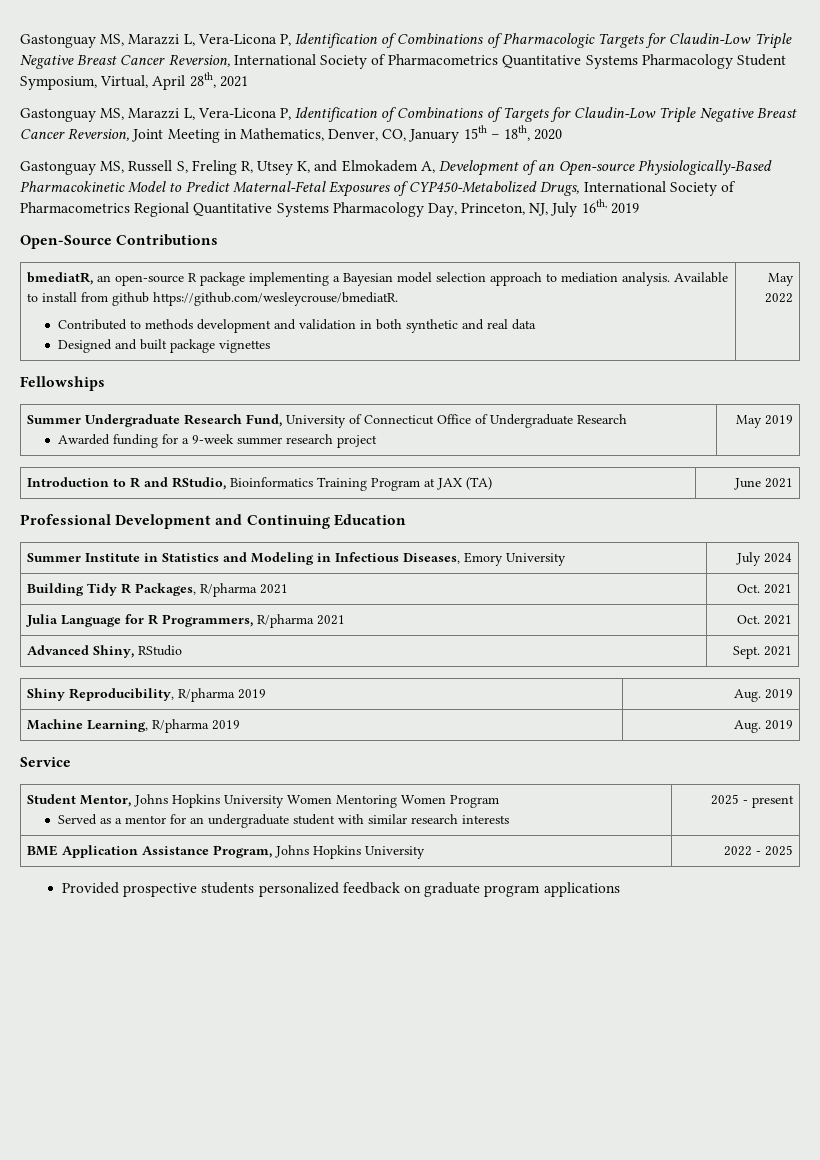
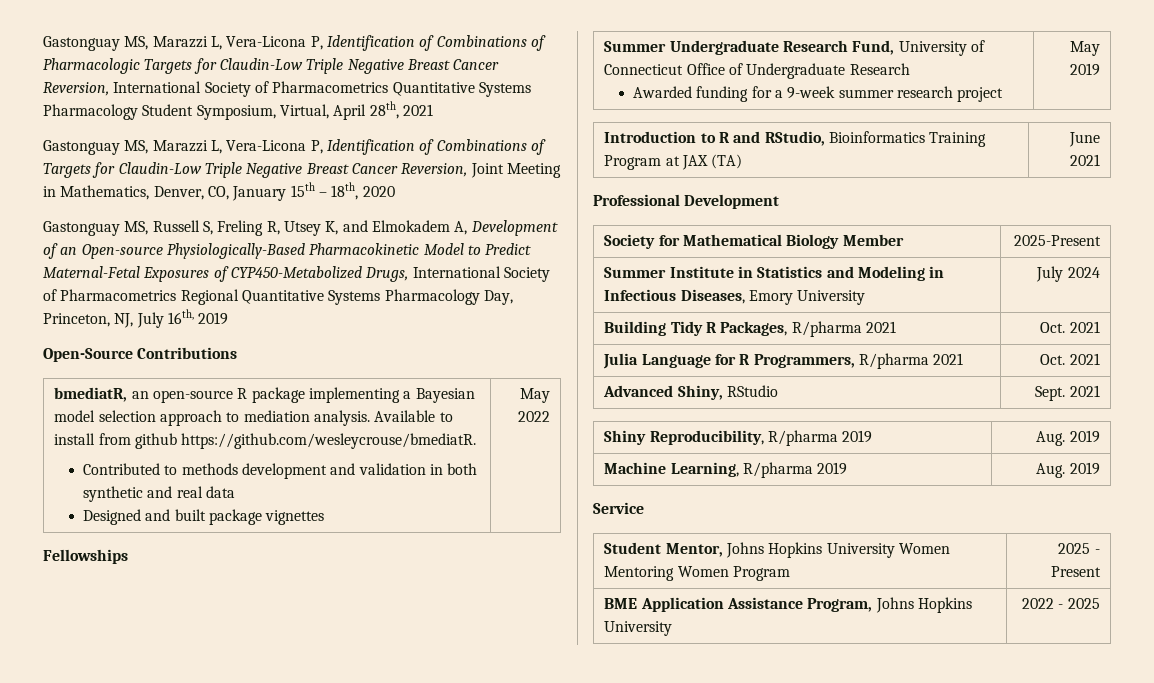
[215,514,406,529] and Continuing Education -> [604,234,904,249] [1013,235,1101,246] // Society for Mathematical Biology Member | 2025-Present
[57,814,509,828] // Served as a mentor for an undergraduate student with similar research interests -> (790, 573) none
[751,795,794,808] present -> [1050,566,1101,577] Present
[62,882,620,897] // Provided prospective students personalized feedback on graduate program applications -> (1100, 603) none

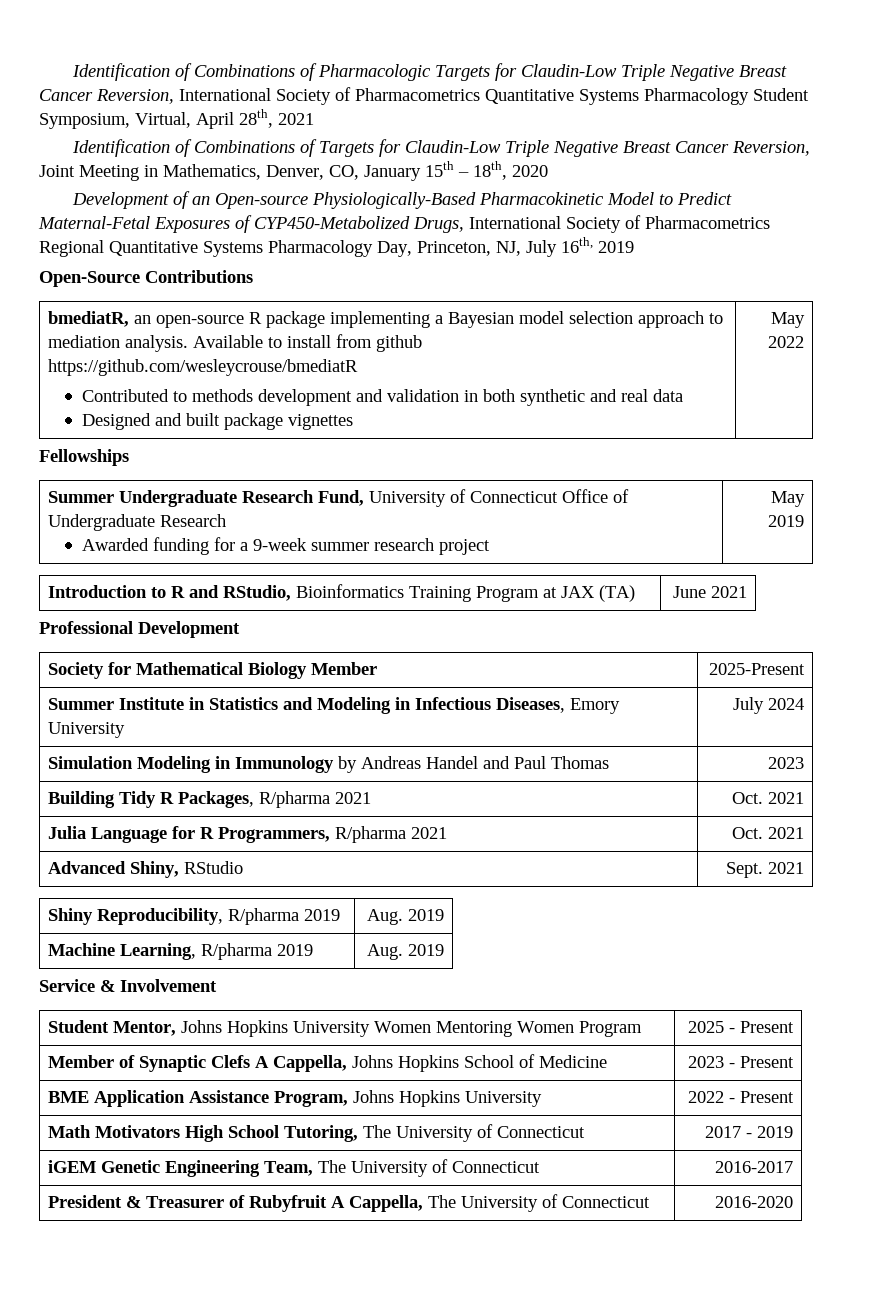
[43,36,323,51] Gastonguay MS, Marazzi L, Vera-Licona P, -> (71, 72) none
[43,140,323,155] Gastonguay MS, Marazzi L, Vera-Licona P, -> (314, 119) none
[43,220,468,236] Gastonguay MS, Russell S, Freling R, Utsey K, and Elmokadem A, -> (548, 171) none
[181,433,477,449] https://github.com/wesleycrouse/bmediatR. -> [48,359,359,376] https://github.com/wesleycrouse/bmediatR
(1100, 272) none -> [48,756,610,773] [767,757,804,769] // Simulation Modeling in Immunology by Andreas Handel and Paul Thomas | 2023
(644, 508) none -> [100,979,217,992] & Involvement
(1101, 571) none -> [48,1054,608,1072] [687,1056,794,1068] // Member of Synaptic Clefs A Cappella, Johns Hopkins School of Medicine | 2023 - Present
[1067,598,1100,609] 2025 -> [739,1091,794,1103] [48,1124,586,1142] [704,1126,793,1138] [48,1159,541,1177] [714,1161,793,1173] [48,1194,651,1212] [714,1196,793,1208] Present // Math Motivators High School Tutoring, The University of Connecticut | 2017 - 2019 // iGEM Genetic Engineering Team, The University of Connecticut | 2016-2017 // President & Treasurer of Rubyfruit A Cappella, The University of Connecticut | 2016-2020

